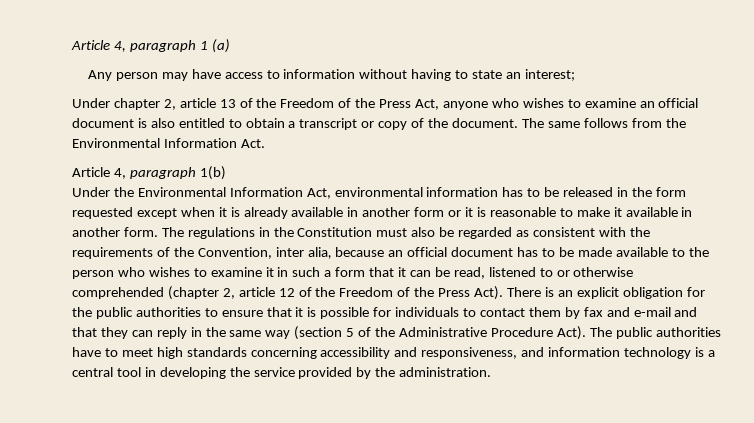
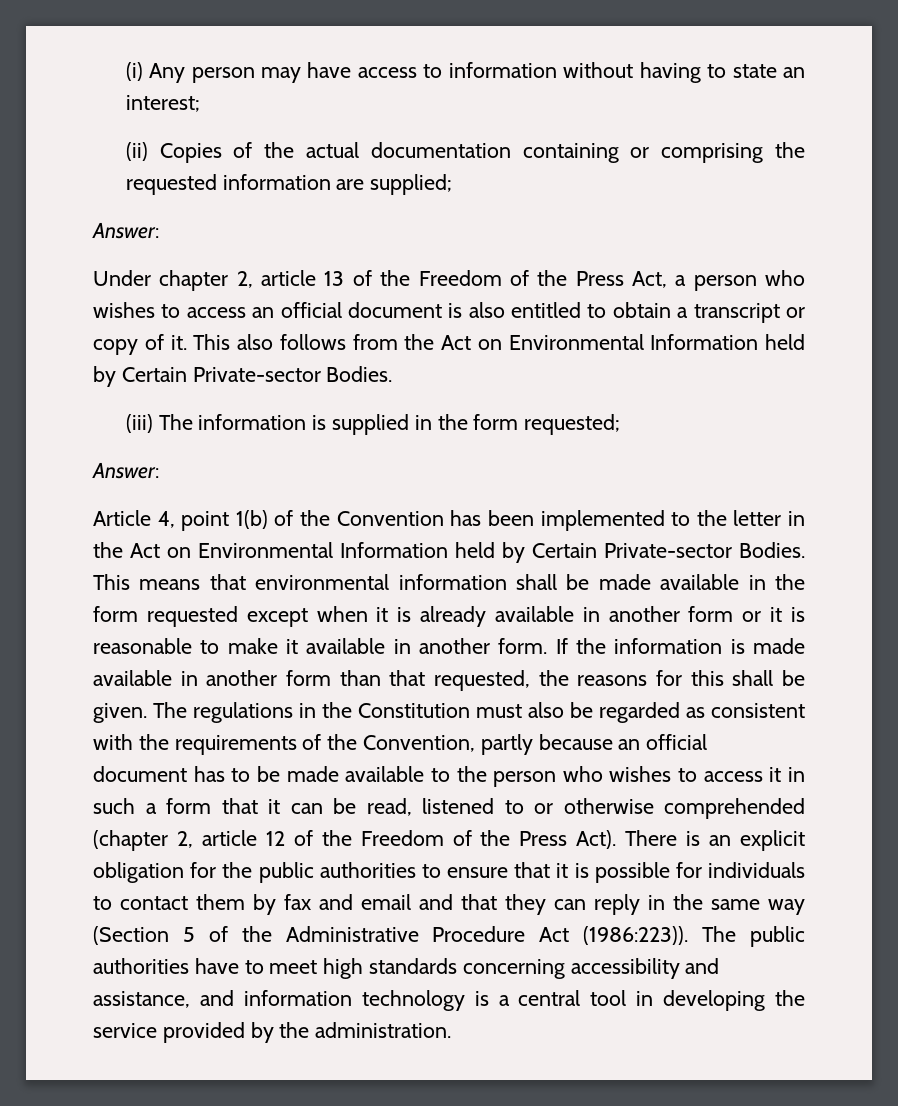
[71,39,230,53] Article 4, paragraph 1 (a) // -> [125,62,143,81] (i)
(575, 75) none -> [125,142,805,163] [125,174,453,195] [92,222,159,239] // (ii) Copies of the actual documentation containing or comprising the requested information are supplied; // Answer:
[442,98,636,110] anyone who wishes to examine -> [675,270,805,291] [93,302,246,318] a person who wishes to access
[428,118,686,128] [72,138,265,148] [72,167,196,179] the document. The same follows from the Environmental Information Act. // Article 4, paragraph -> [170,334,805,350] [93,366,393,387] [125,414,621,435] [92,462,159,479] [93,510,230,531] it. This also follows from the Act on Environmental Information held by Certain Private-sector Bodies. // (iii) The information is supplied in the form requested; // Answer: // Article 4, point
[72,187,614,199] // Under the Environmental Information Act, environmental information has to be released -> [274,510,806,531] [93,542,805,563] [93,574,740,590] of the Convention has been implemented to the letter in the Act on Environmental Information held by Certain Private-sector Bodies. This means that environmental information shall be made available
(158, 232) none -> [555,638,806,654] [93,670,805,691] [93,703,147,723] If the information is made available in another form than that requested, the reasons for this shall be given.
[275,247,332,259] inter alia, -> [480,734,533,755] partly
[210,267,262,277] examine -> [703,771,763,782] access
[633,307,671,317] e-mail -> [361,894,411,910] email
[294,326,343,340] (section -> [93,926,169,945] (Section
[556,326,586,340] Act). -> [539,926,689,945] Act (1986:223)).
[421,347,518,359] responsiveness, -> [93,991,190,1008] assistance,

